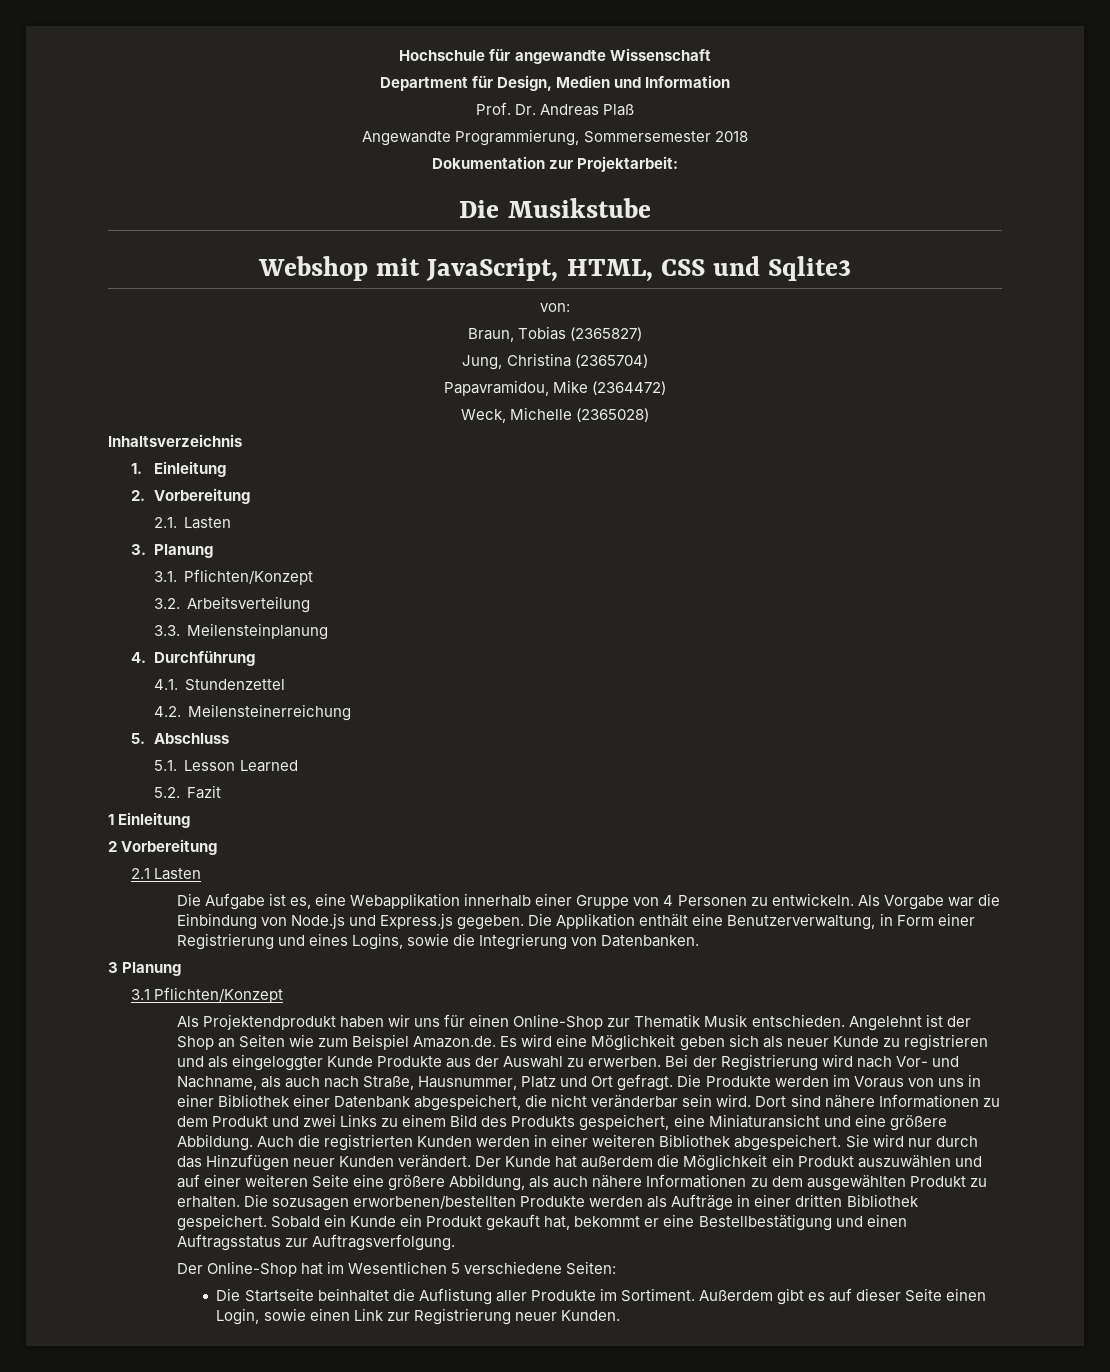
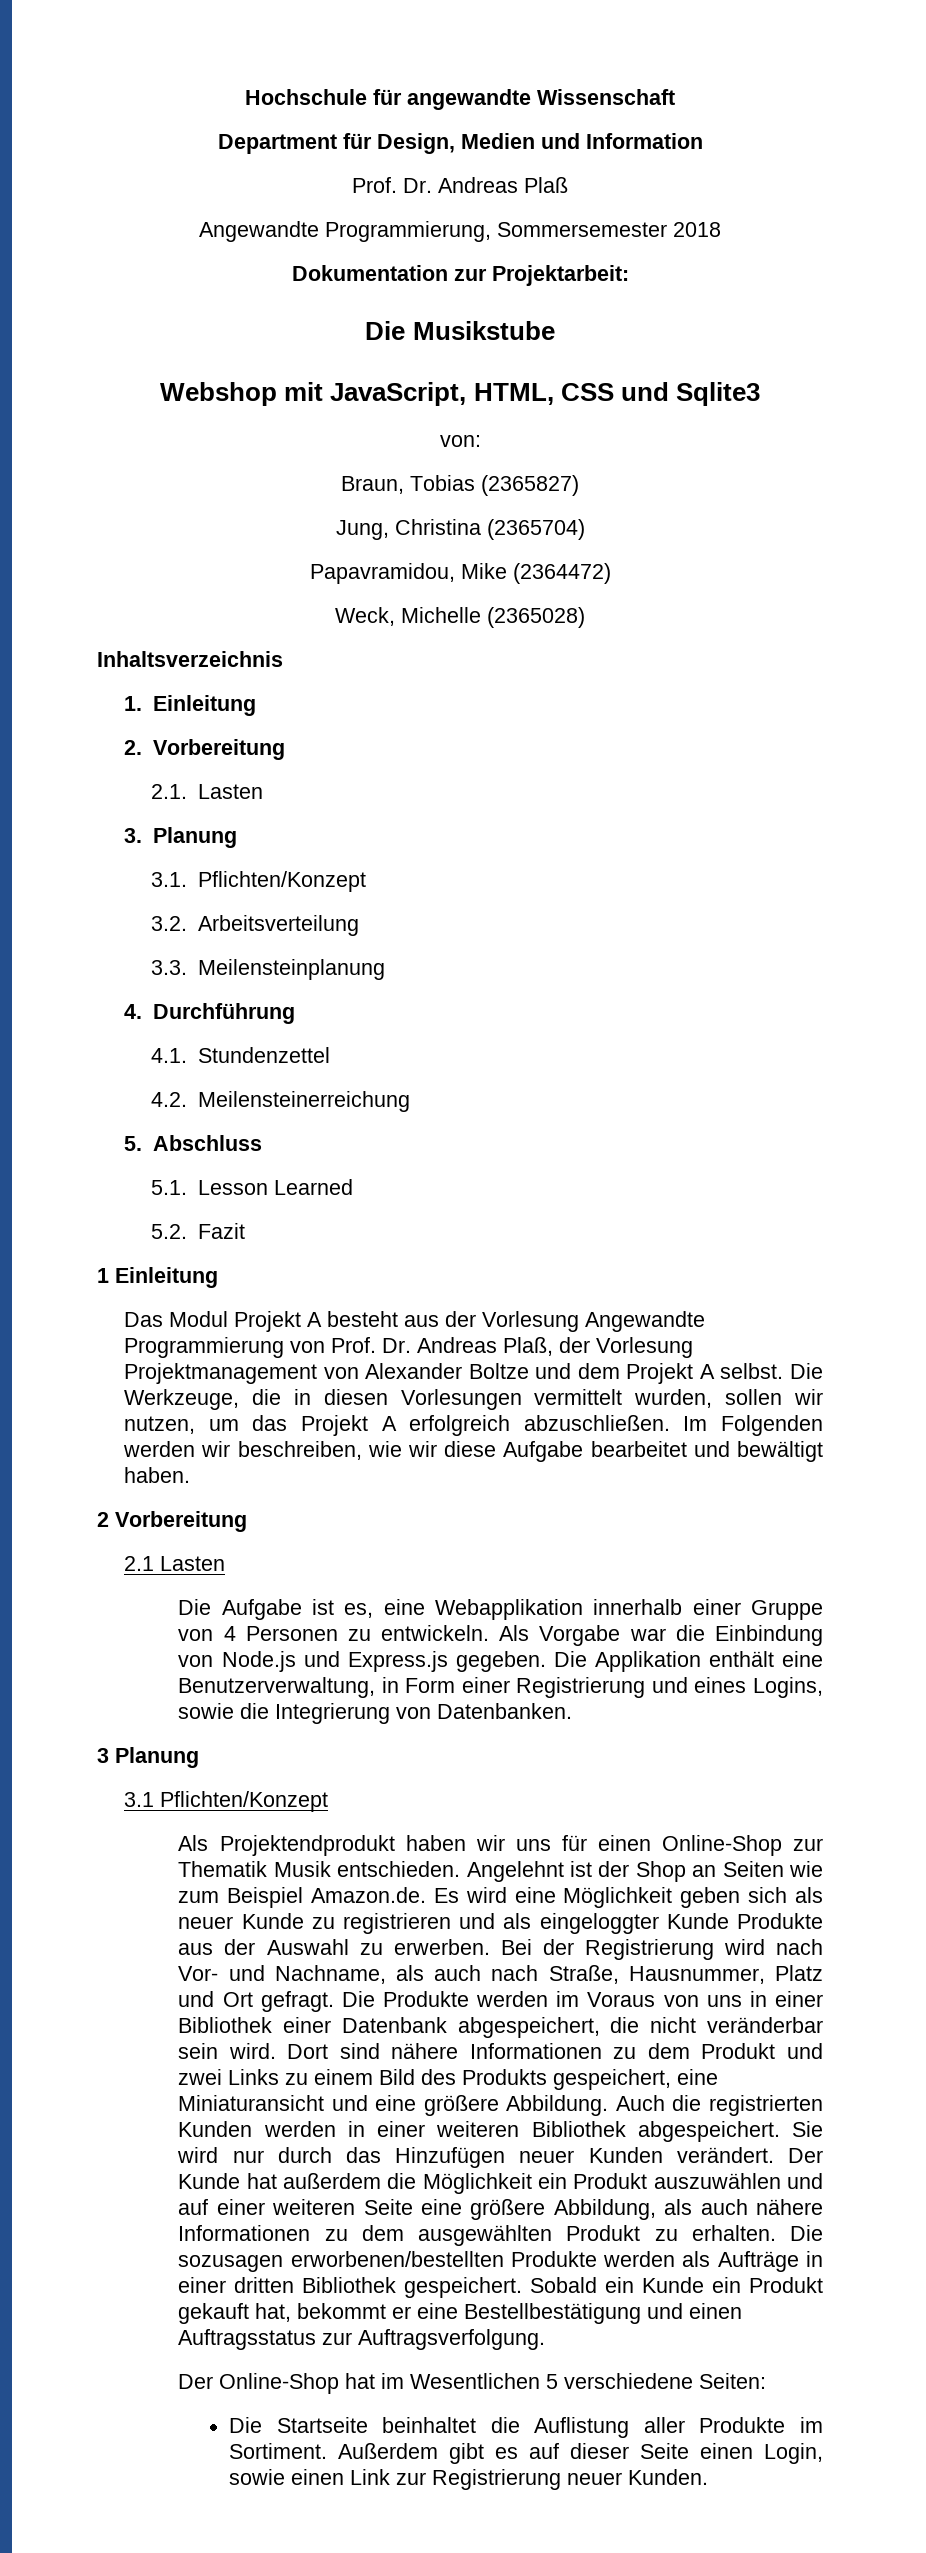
(191, 820) none -> [124,1311,706,1332] [124,1337,694,1358] [124,1363,823,1384] [124,1389,823,1410] [124,1415,823,1436] [123,1441,823,1462] [124,1467,191,1483] // Das Modul Projekt A besteht aus der Vorlesung Angewandte Programmierung von Prof. Dr. Andreas Plaß, der Vorlesung Projektmanagement von Alexander Boltze und dem Projekt A selbst. Die Werkzeuge, die in diesen Vorlesungen vermittelt wurden, sollen wir nutzen, um das Projekt A erfolgreich abzuschließen. Im Folgenden werden wir beschreiben, wie wir diese Aufgabe bearbeitet und bewältigt haben.

